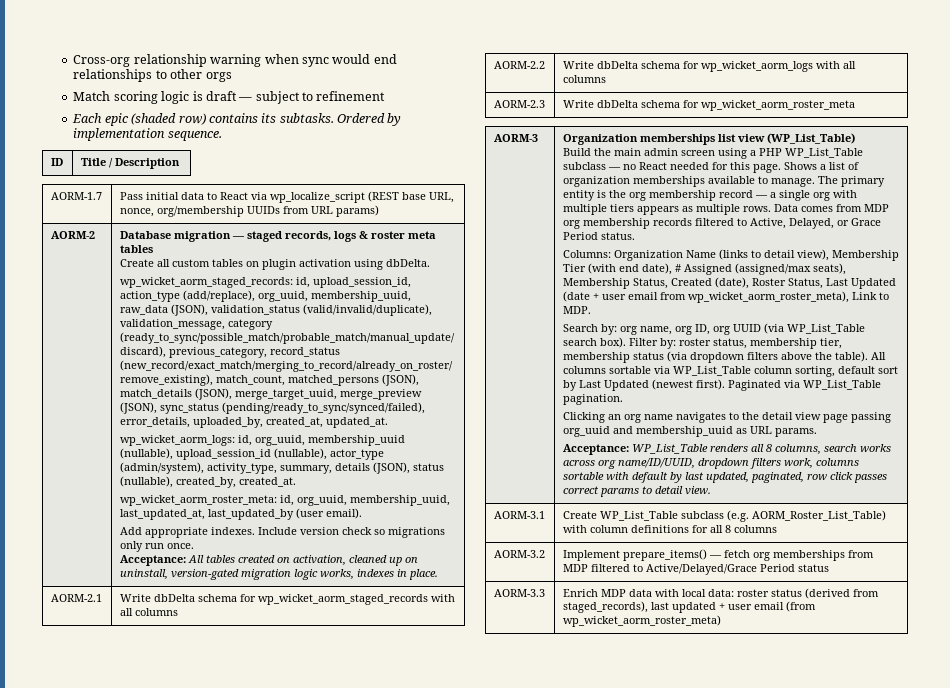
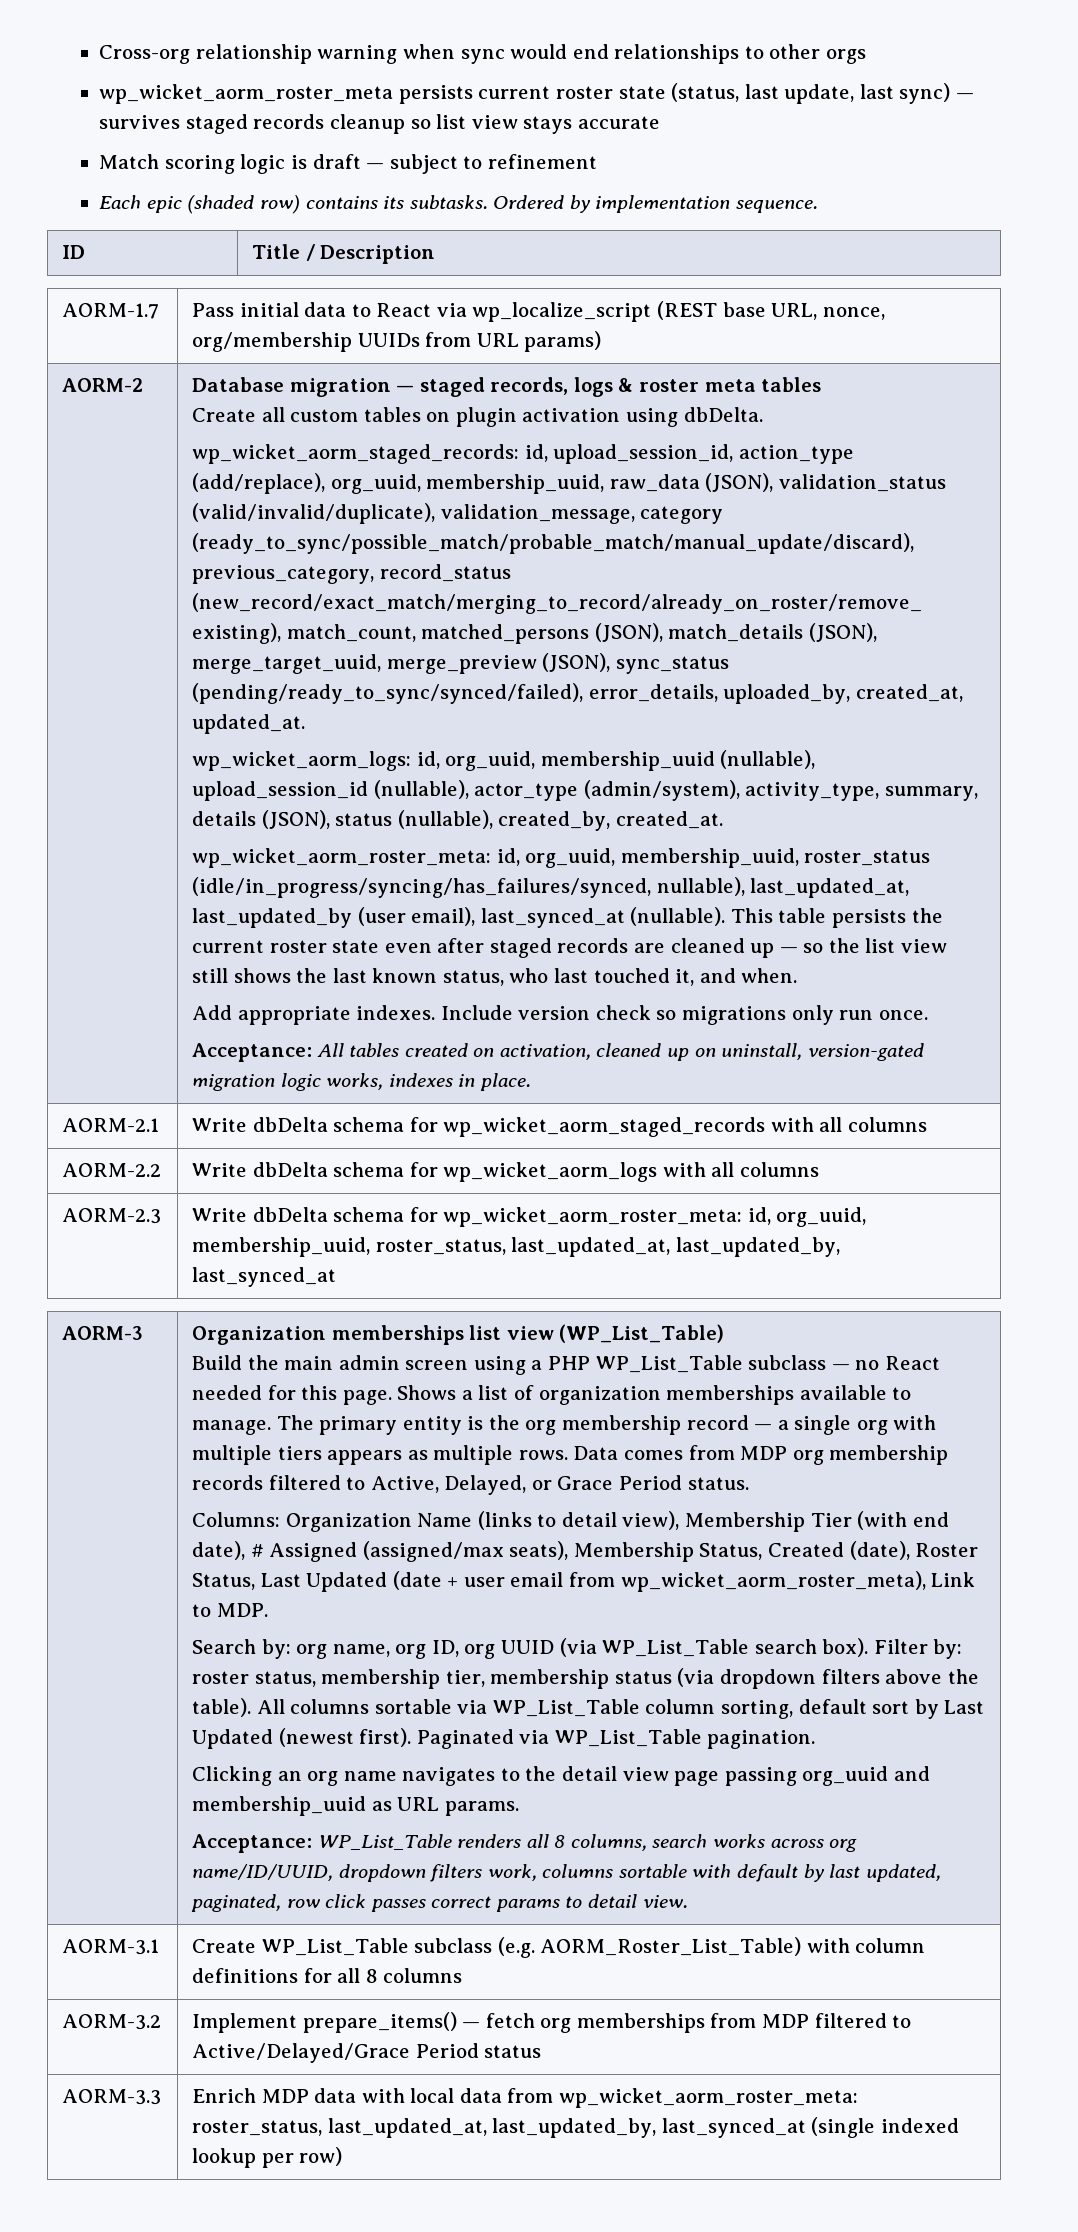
(232, 77) none -> [99,83,974,104] [99,114,660,134] // wp_wicket_aorm_roster_meta persists current roster state (status, last update, last sync) — survives staged records cleanup so list view stays accurate
[119,508,362,520] last_updated_at, last_updated_by (user email). -> [804,850,931,866] [192,877,910,898] [192,907,943,928] [192,938,947,958] [192,968,798,986] roster_status (idle/in_progress/syncing/has_failures/synced, nullable), last_updated_at, last_updated_by (user email), last_synced_at (nullable). This table persists the current roster state even after staged records are cleaned up — so the list view still shows the last known status, who last touched it, and when.
[700,100,855,111] wp_wicket_aorm_roster_meta -> [443,1207,867,1227] [192,1237,840,1257] [192,1267,337,1287] wp_wicket_aorm_roster_meta: id, org_uuid, membership_uuid, roster_status, last_updated_at, last_updated_by, last_synced_at
[707,588,879,599] [562,601,816,613] [562,615,721,627] data: roster status (derived from staged_records), last updated + user email (from wp_wicket_aorm_roster_meta) -> [459,2088,858,2108] [192,2117,959,2138] [192,2147,343,2168] data from wp_wicket_aorm_roster_meta: roster_status, last_updated_at, last_updated_by, last_synced_at (single indexed lookup per row)

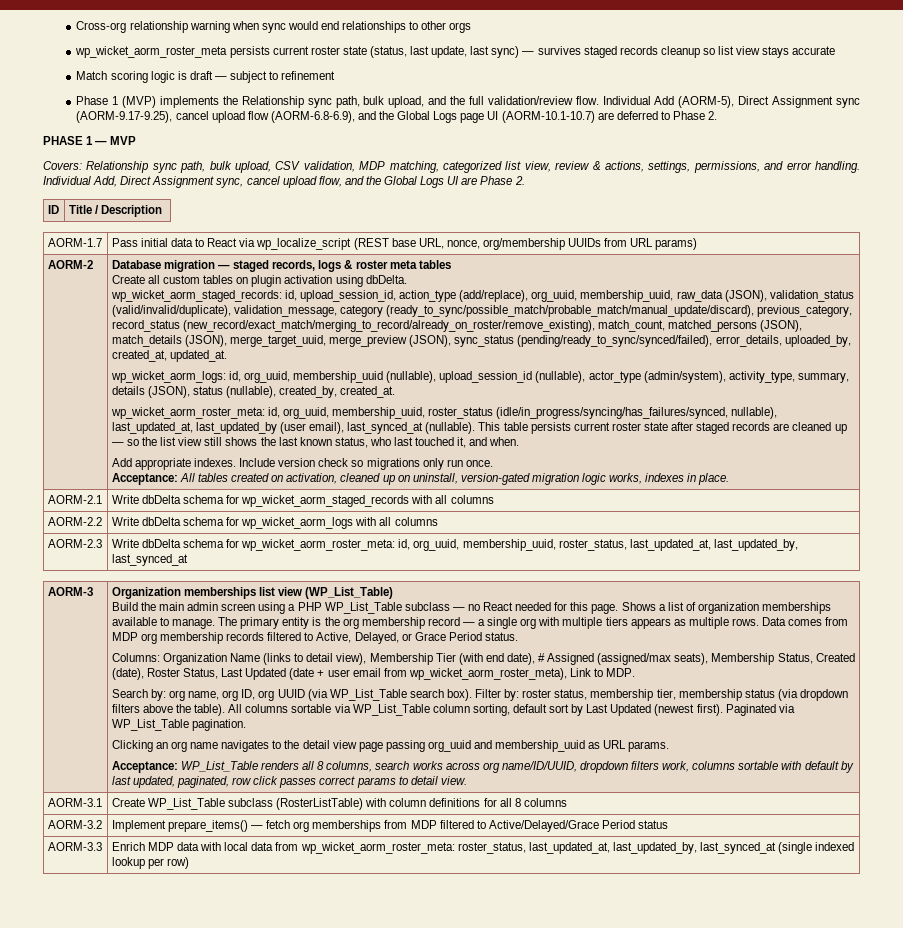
[99,195,818,214] Each epic (shaded row) contains its subtasks. Ordered by implementation sequence. -> [76,96,861,108] [76,111,718,123] [43,136,137,145] [43,161,860,173] [43,176,525,188] Phase 1 (MVP) implements the Relationship sync path, bulk upload, and the full validation/review flow. Individual Add (AORM-5), Direct Assignment sync (AORM-9.17-9.25), cancel upload flow (AORM-6.8-6.9), and the Global Logs page UI (AORM-10.1-10.7) are deferred to Phase 2. // PHASE 1 — MVP // Covers: Relationship sync path, bulk upload, CSV validation, MDP matching, categorized list view, review & actions, settings, permissions, and error handling. Individual Add, Direct Assignment sync, cancel upload flow, and the Global Logs UI are Phase 2.
[911,908,943,923] [192,940,432,953] the current roster state even -> [573,422,668,431] current roster state
[497,1937,802,1958] (e.g. AORM_Roster_List_Table) -> [276,798,364,810] (RosterListTable)

